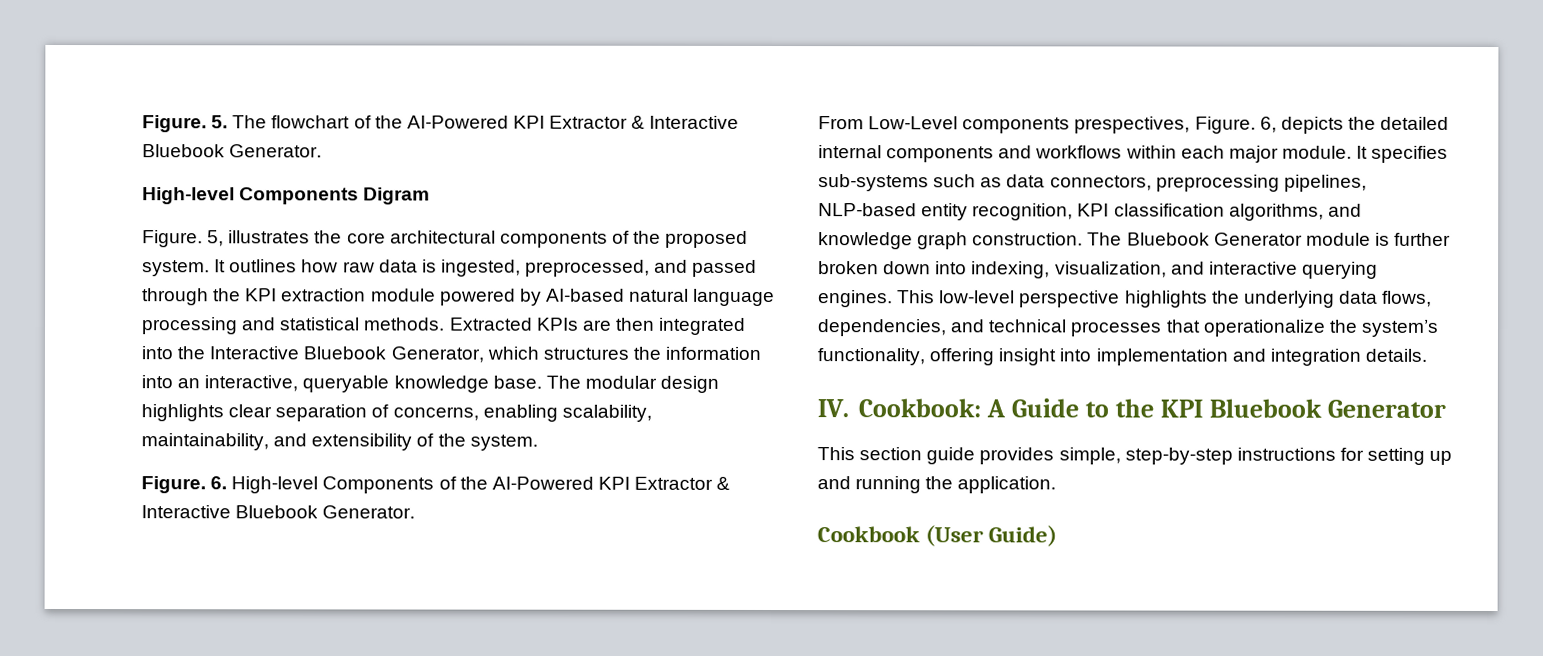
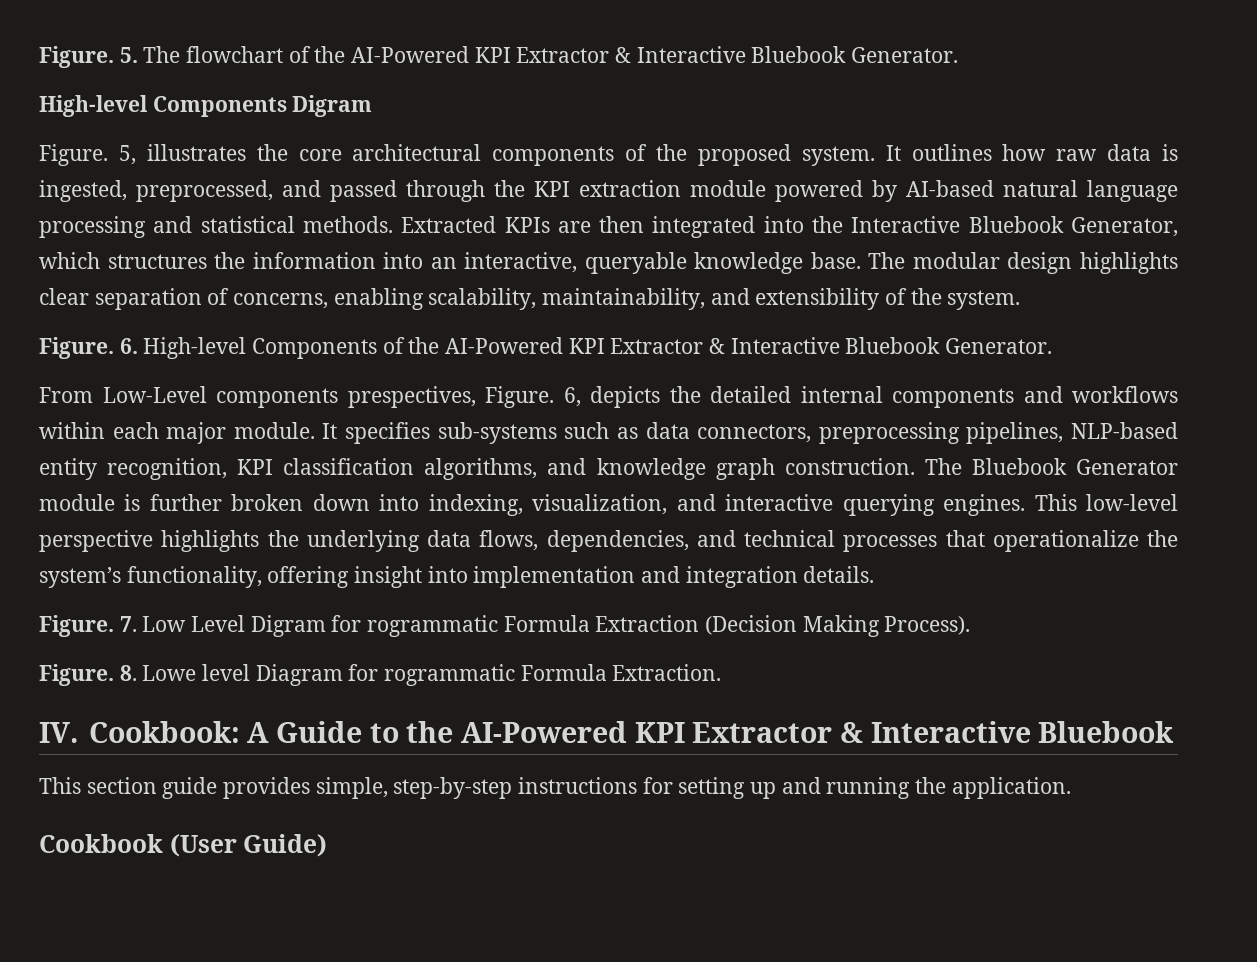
(1427, 355) none -> [39,615,971,637] [39,664,722,686] // Figure. 7. Low Level Digram for rogrammatic Formula Extraction (Decision Making Process). // Figure. 8. Lowe level Diagram for rogrammatic Formula Extraction.
[1159,398,1446,418] KPI Bluebook Generator -> [460,721,1175,743] AI-Powered KPI Extractor & Interactive Bluebook

